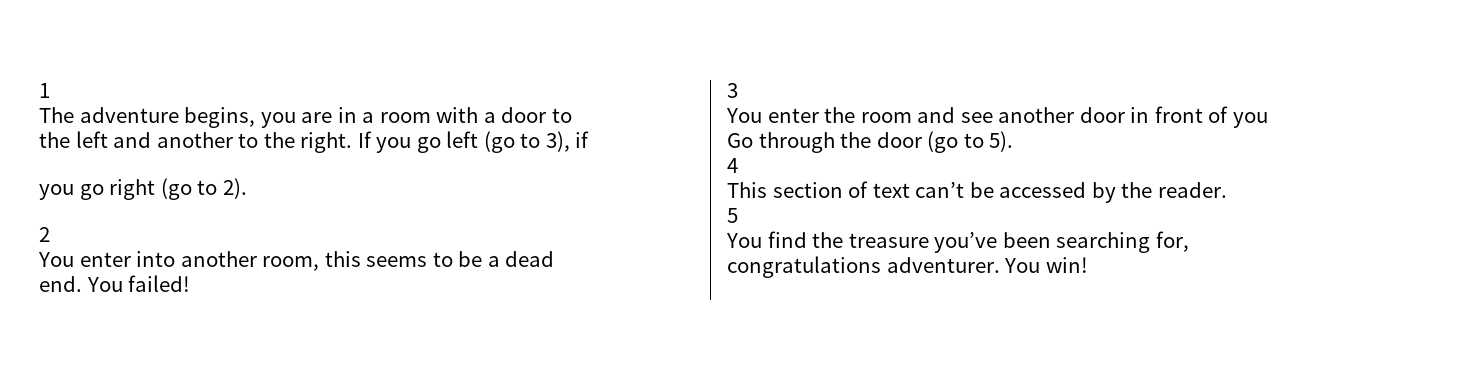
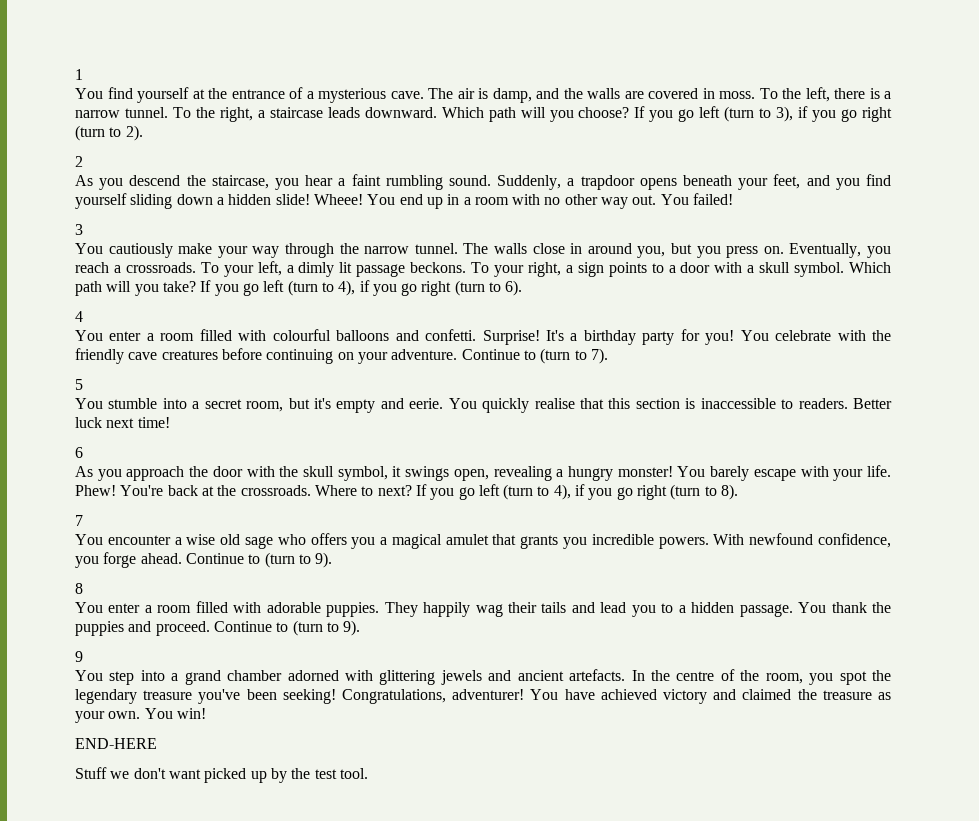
[39,107,572,128] [39,131,515,153] The adventure begins, you are in a room with a door to // the left and another to the right. If you go left (go -> [75,87,891,103] [75,106,755,122] You find yourself at the entrance of a mysterious cave. The air is damp, and the walls are covered in moss. To the left, there is a narrow tunnel. To the right, a staircase leads downward. Which path will you choose? If you go left (turn
[39,178,192,200] // you go right (go -> [812,107,893,122] [75,125,105,141] you go right (turn
[38,251,555,271] [39,275,191,292] [727,83,738,98] [726,106,1268,128] [727,131,1014,153] [727,158,738,173] [727,181,1227,203] [727,208,738,223] [726,231,1189,253] [727,256,1088,278] You enter into another room, this seems to be a dead // end. You failed! // 3 // You enter the room and see another door in front of you // Go through the door (go to 5). // 4 // This section of text can’t be accessed by the reader. // 5 // You find the treasure you’ve been searching for, // congratulations adventurer. You win! -> [75,174,892,190] [75,193,734,209] [75,224,83,235] [75,243,892,258] [75,261,891,277] [75,280,523,296] [75,311,83,322] [75,329,892,345] [75,348,608,364] [75,379,83,390] [75,398,893,413] [75,417,170,428] [75,447,83,458] [75,465,891,481] [75,484,739,500] [75,515,83,526] [75,533,891,549] [75,552,333,568] [75,583,83,594] [75,601,892,617] [75,620,361,636] [75,651,83,662] [75,669,892,685] [75,689,892,704] [75,708,206,723] [75,738,157,749] [75,767,368,783] As you descend the staircase, you hear a faint rumbling sound. Suddenly, a trapdoor opens beneath your feet, and you find yourself sliding down a hidden slide! Wheee! You end up in a room with no other way out. You failed! // 3 // You cautiously make your way through the narrow tunnel. The walls close in around you, but you press on. Eventually, you reach a crossroads. To your left, a dimly lit passage beckons. To your right, a sign points to a door with a skull symbol. Which path will you take? If you go left (turn to 4), if you go right (turn to 6). // 4 // You enter a room filled with colourful balloons and confetti. Surprise! It's a birthday party for you! You celebrate with the friendly cave creatures before continuing on your adventure. Continue to (turn to 7). // 5 // You stumble into a secret room, but it's empty and eerie. You quickly realise that this section is inaccessible to readers. Better luck next time! // 6 // As you approach the door with the skull symbol, it swings open, revealing a hungry monster! You barely escape with your life. Phew! You're back at the crossroads. Where to next? If you go left (turn to 4), if you go right (turn to 8). // 7 // You encounter a wise old sage who offers you a magical amulet that grants you incredible powers. With newfound confidence, you forge ahead. Continue to (turn to 9). // 8 // You enter a room filled with adorable puppies. They happily wag their tails and lead you to a hidden passage. You thank the puppies and proceed. Continue to (turn to 9). // 9 // You step into a grand chamber adorned with glittering jewels and ancient artefacts. In the centre of the room, you spot the legendary treasure you've been seeking! Congratulations, adventurer! You have achieved victory and claimed the treasure as your own. You win! // END-HERE // Stuff we don't want picked up by the test tool.

